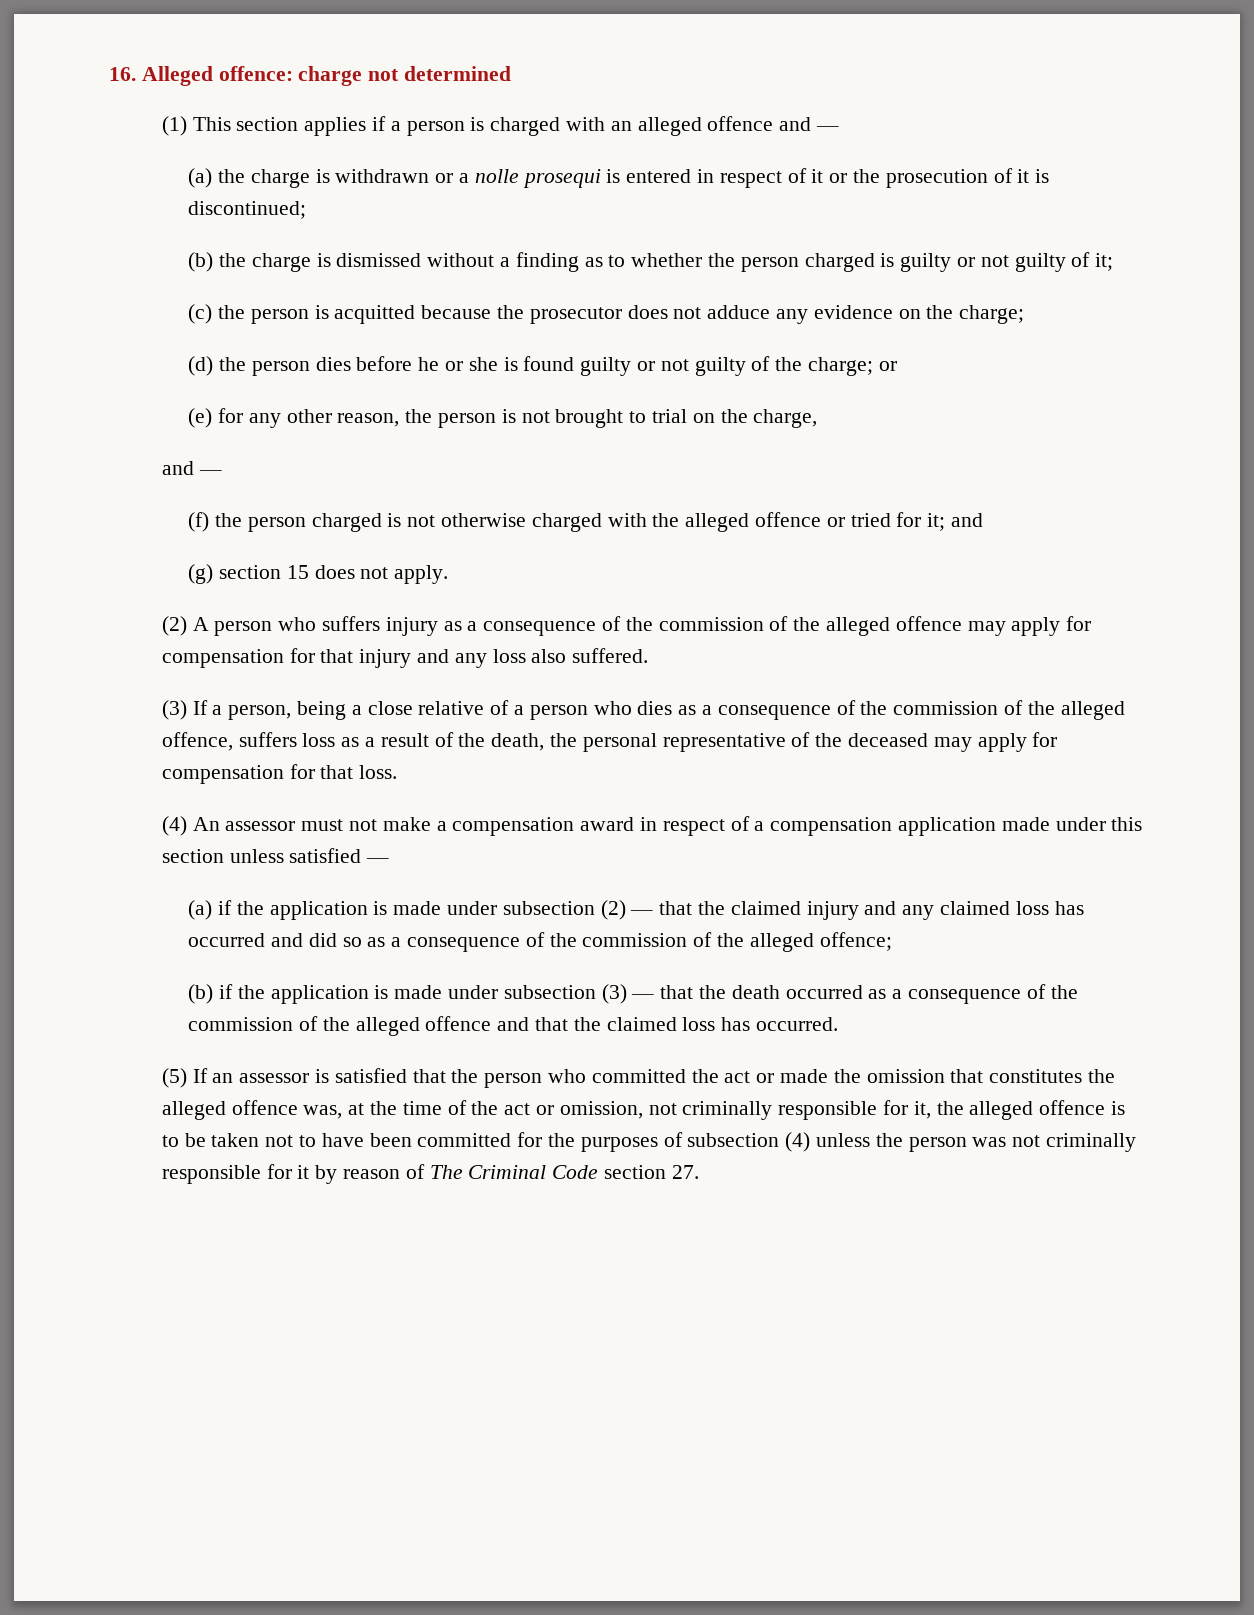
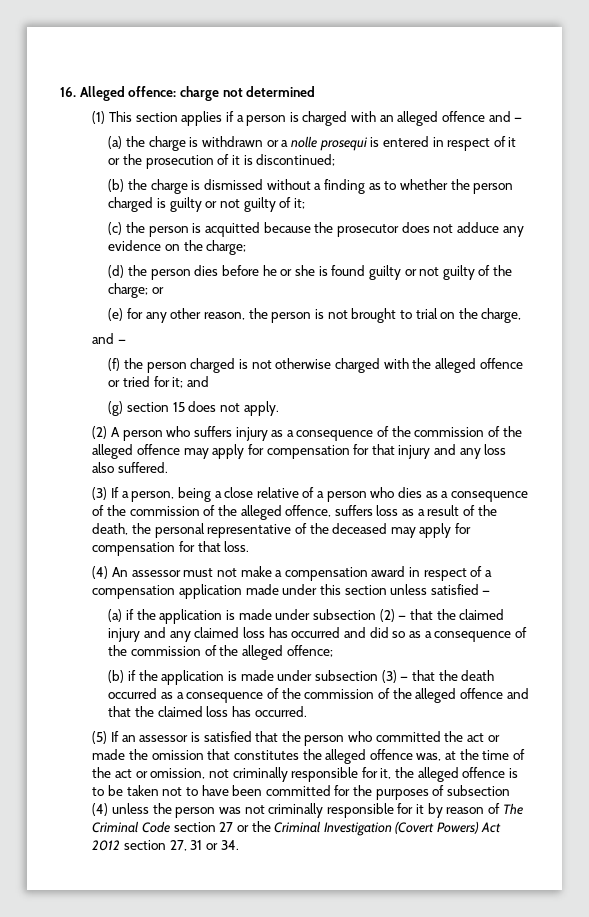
[671,1165,699,1179] 27. -> [219,821,501,836] [92,840,239,851] 27 or the Criminal Investigation (Covert Powers) Act 2012 section 27, 31 or 34.

